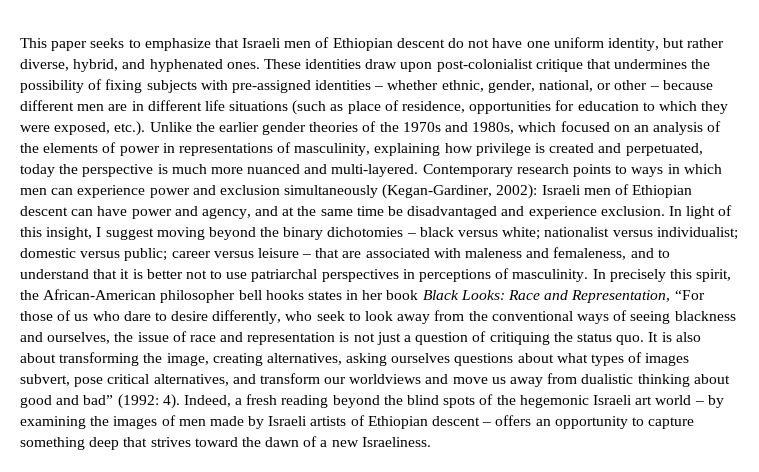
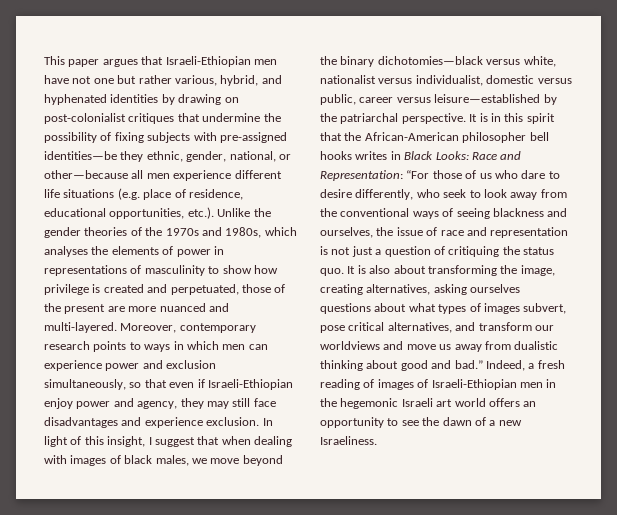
[90,37,659,51] seeks to emphasize that Israeli men of Ethiopian descent do not have one uniform identity, -> [102,56,277,67] [44,75,114,84] argues that Israeli-Ethiopian men have not one
[20,59,69,71] diverse, -> [174,75,217,86] various,
[226,59,688,72] ones. These identities draw upon post-colonialist critique that undermines -> [110,94,239,105] [44,113,261,124] identities by drawing on post-colonialist critiques that undermine
[315,80,439,90] identities – whether -> [44,151,144,162] identities—be they
[614,80,713,90] [20,100,144,111] other – because different men are in -> [44,170,232,181] other—because all men experience
[292,100,344,115] (such as -> [117,188,140,200] (e.g.
[469,100,729,114] [20,122,111,135] opportunities for education to which they were exposed, -> [44,208,185,219] educational opportunities,
[218,122,259,132] earlier -> (271, 212) none
[560,121,722,135] focused on an analysis of -> [44,246,88,257] analyses
[294,143,441,156] masculinity, explaining -> [144,265,252,276] masculinity to show
[20,164,207,177] today the perspective is much -> [241,284,286,293] [44,303,125,314] those of the present are
[422,164,513,177] Contemporary -> [120,323,256,333] Moreover, contemporary
[284,184,693,199] [20,206,498,219] simultaneously (Kegan-Gardiner, 2002): Israeli men of Ethiopian descent can have power and agency, and at the same time be disadvantaged -> [44,379,293,390] [44,398,276,409] [44,417,118,428] simultaneously, so that even if Israeli-Ethiopian enjoy power and agency, they may still face disadvantages
[156,227,541,240] moving beyond the binary dichotomies – black versus white; -> [197,436,292,447] [44,455,283,466] [320,56,556,67] that when dealing with images of black males, we move beyond the binary dichotomies—black versus white,
[656,227,738,240] individualist; -> [415,75,483,86] individualist,
[124,248,168,261] public; -> [320,94,356,105] public,
[257,247,670,260] [20,268,732,282] leisure – that are associated with maleness and femaleness, and to understand that it is better not to use patriarchal perspectives in perceptions of masculinity. In precisely this spirit, -> [434,94,557,105] [320,113,555,124] [320,132,342,141] leisure—established by the patriarchal perspective. It is in this spirit that
[307,290,419,300] states in her book -> [355,151,401,160] writes in
[571,290,671,303] Representation, -> [320,170,403,181] Representation:
[83,394,180,409] bad” (1992: 4). -> [454,360,483,369] bad.”
[332,394,494,408] beyond the blind spots of -> [363,379,557,390] of images of Israeli-Ethiopian men in
[694,395,724,408] [20,415,695,429] [20,437,238,450] – by examining the images of men made by Israeli artists of Ethiopian descent – offers an opportunity to capture something deep that strives toward -> [488,398,537,407] [320,417,419,428] offers an opportunity to see

